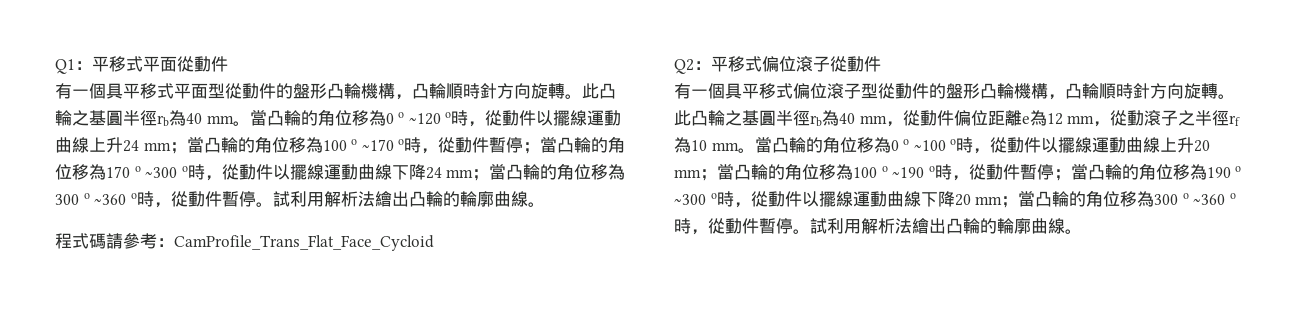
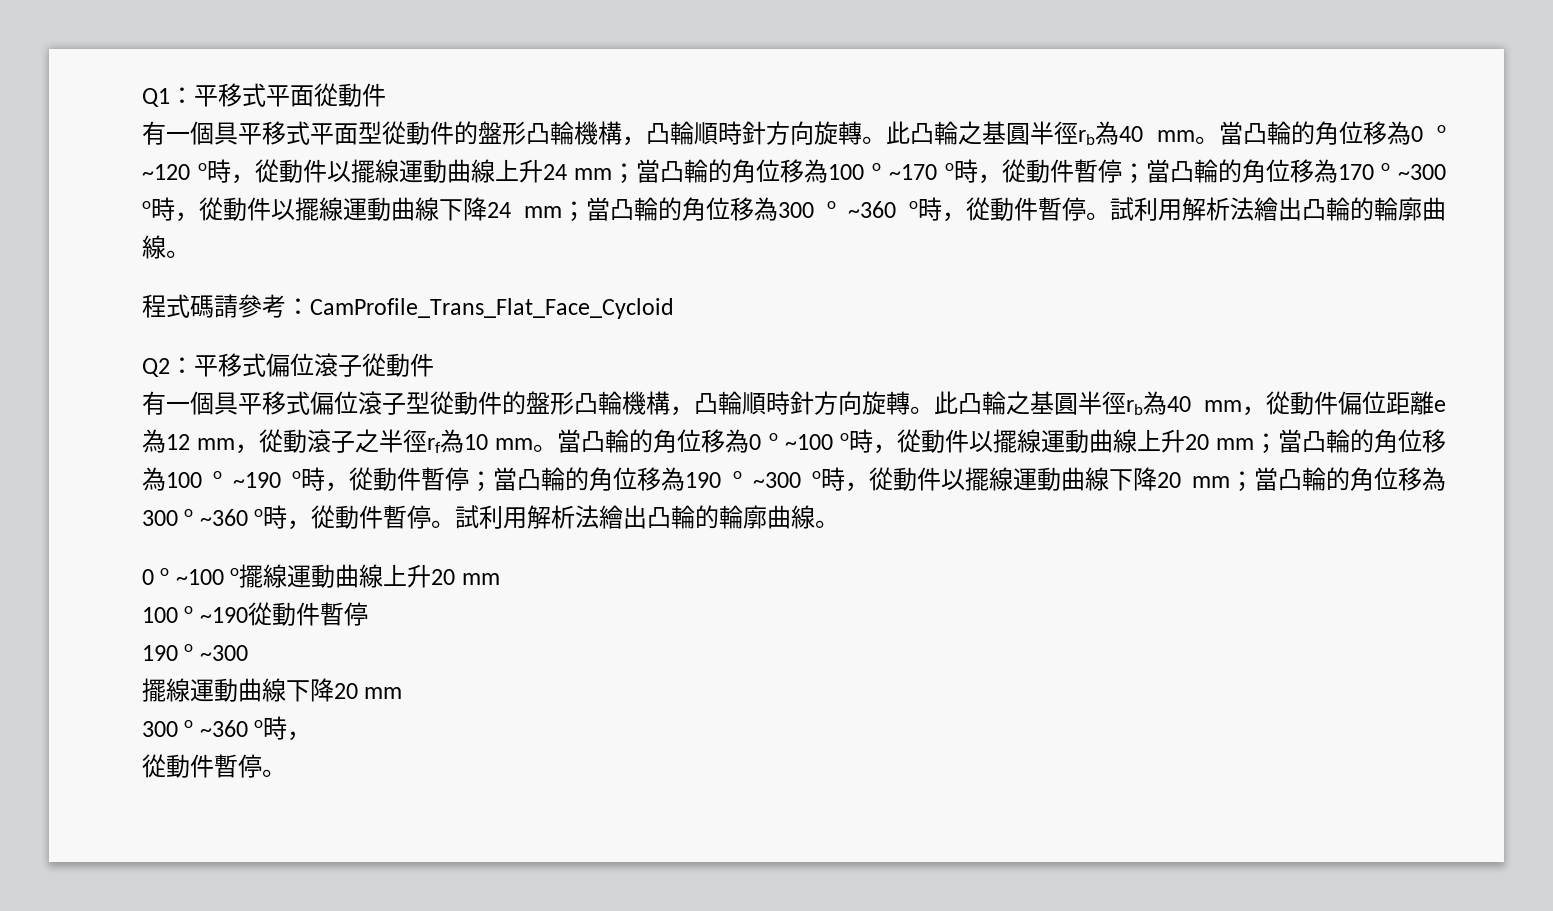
(1082, 231) none -> [142,564,500,588] [142,602,368,626] [142,644,248,661] [142,678,403,702] [142,716,312,741] [142,754,286,778] // 0 o ~100 o擺線運動曲線上升20 mm // 100 o ~190從動件暫停 // 190 o ~300 // 擺線運動曲線下降20 mm // 300 o ~360 o時， // 從動件暫停。

